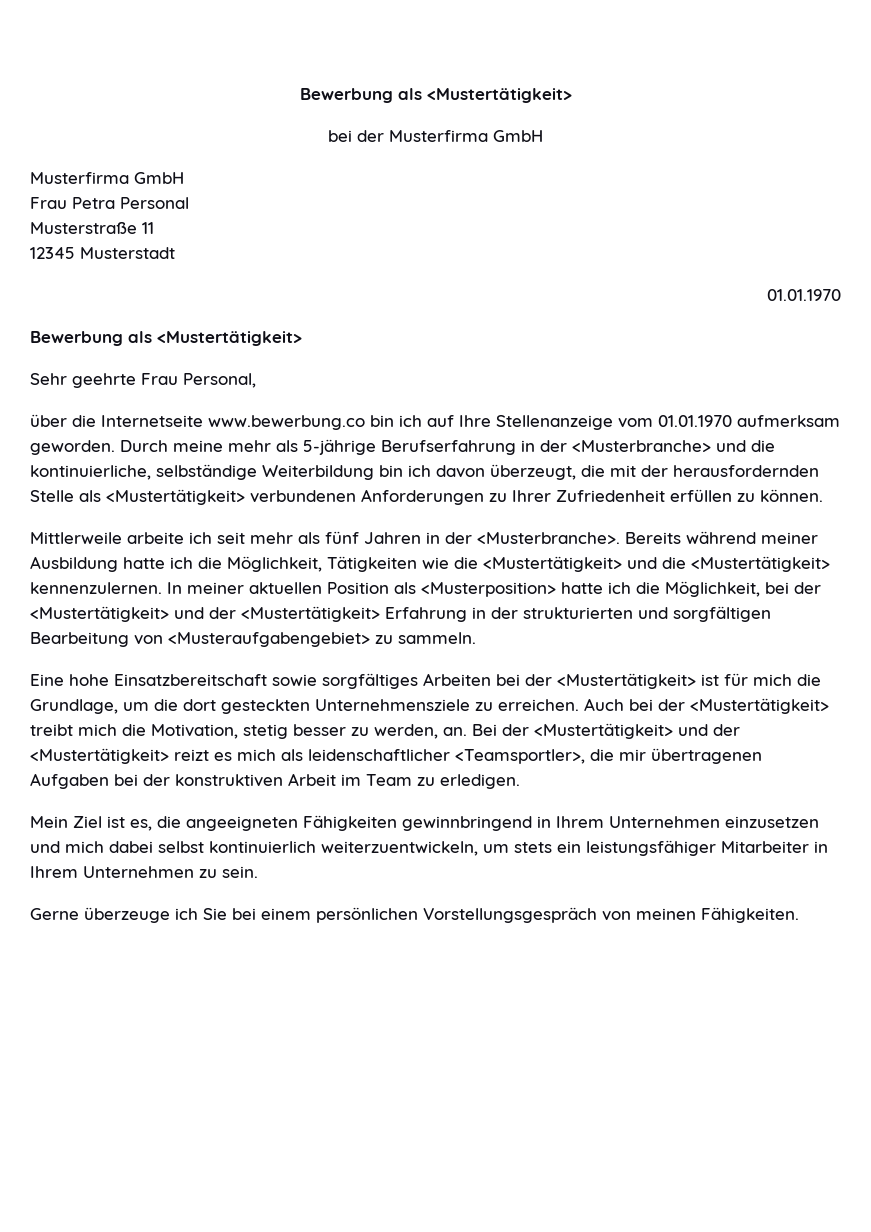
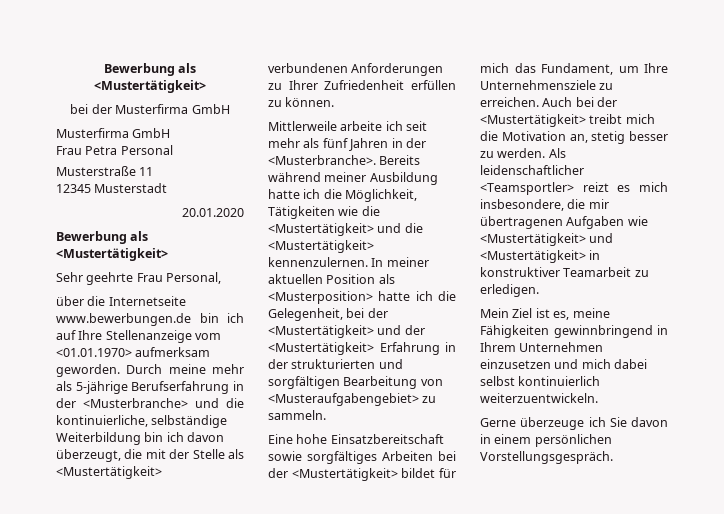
[767,289,841,301] 01.01.1970 -> [182,208,244,217] 20.01.2020
[208,415,365,430] www.bewerbung.co -> [56,313,191,326] www.bewerbungen.de
[658,415,732,427] 01.01.1970 -> [56,348,132,357] <01.01.1970>
[673,465,819,477] herausfordernden -> (190, 454) none
[665,581,760,597] Möglichkeit, -> [268,308,343,321] Gelegenheit,
[701,674,719,686] ist -> [401,468,436,478] bildet
[797,674,821,686] [30,699,310,714] die Grundlage, um die dort gesteckten -> [514,63,668,75] das Fundament, um Ihre
[151,724,238,739] Motivation, -> [501,131,588,143] Motivation an,
[374,723,740,739] [30,748,762,764] [30,773,412,789] werden, an. Bei der <Mustertätigkeit> und der <Mustertätigkeit> reizt es mich als leidenschaftlicher <Teamsportler>, die mir übertragenen Aufgaben bei der konstruktiven Arbeit im Team -> [497,148,566,158] [480,165,584,175] [480,182,668,195] [480,199,609,211] [480,216,648,229] [480,233,614,246] [480,250,601,263] [480,267,632,277] werden. Als leidenschaftlicher <Teamsportler> reizt es mich insbesondere, die mir übertragenen Aufgaben wie <Mustertätigkeit> und <Mustertätigkeit> in konstruktiver Teamarbeit
[157,816,298,831] die angeeigneten -> [572,308,610,318] meine
[321,840,828,856] [30,866,258,878] [30,907,799,923] weiterzuentwickeln, um stets ein leistungsfähiger Mitarbeiter in Ihrem Unternehmen zu sein. // Gerne überzeuge ich Sie bei einem persönlichen Vorstellungsgespräch von meinen Fähigkeiten. -> [480,393,598,403] [480,417,668,430] [480,434,612,447] [480,451,613,464] weiterzuentwickeln. // Gerne überzeuge ich Sie davon in einem persönlichen Vorstellungsgespräch.

